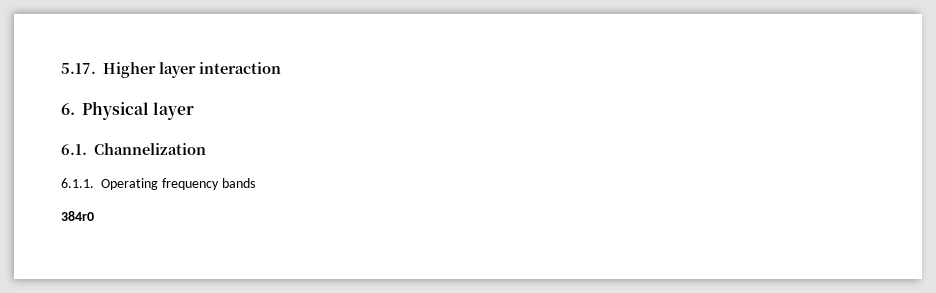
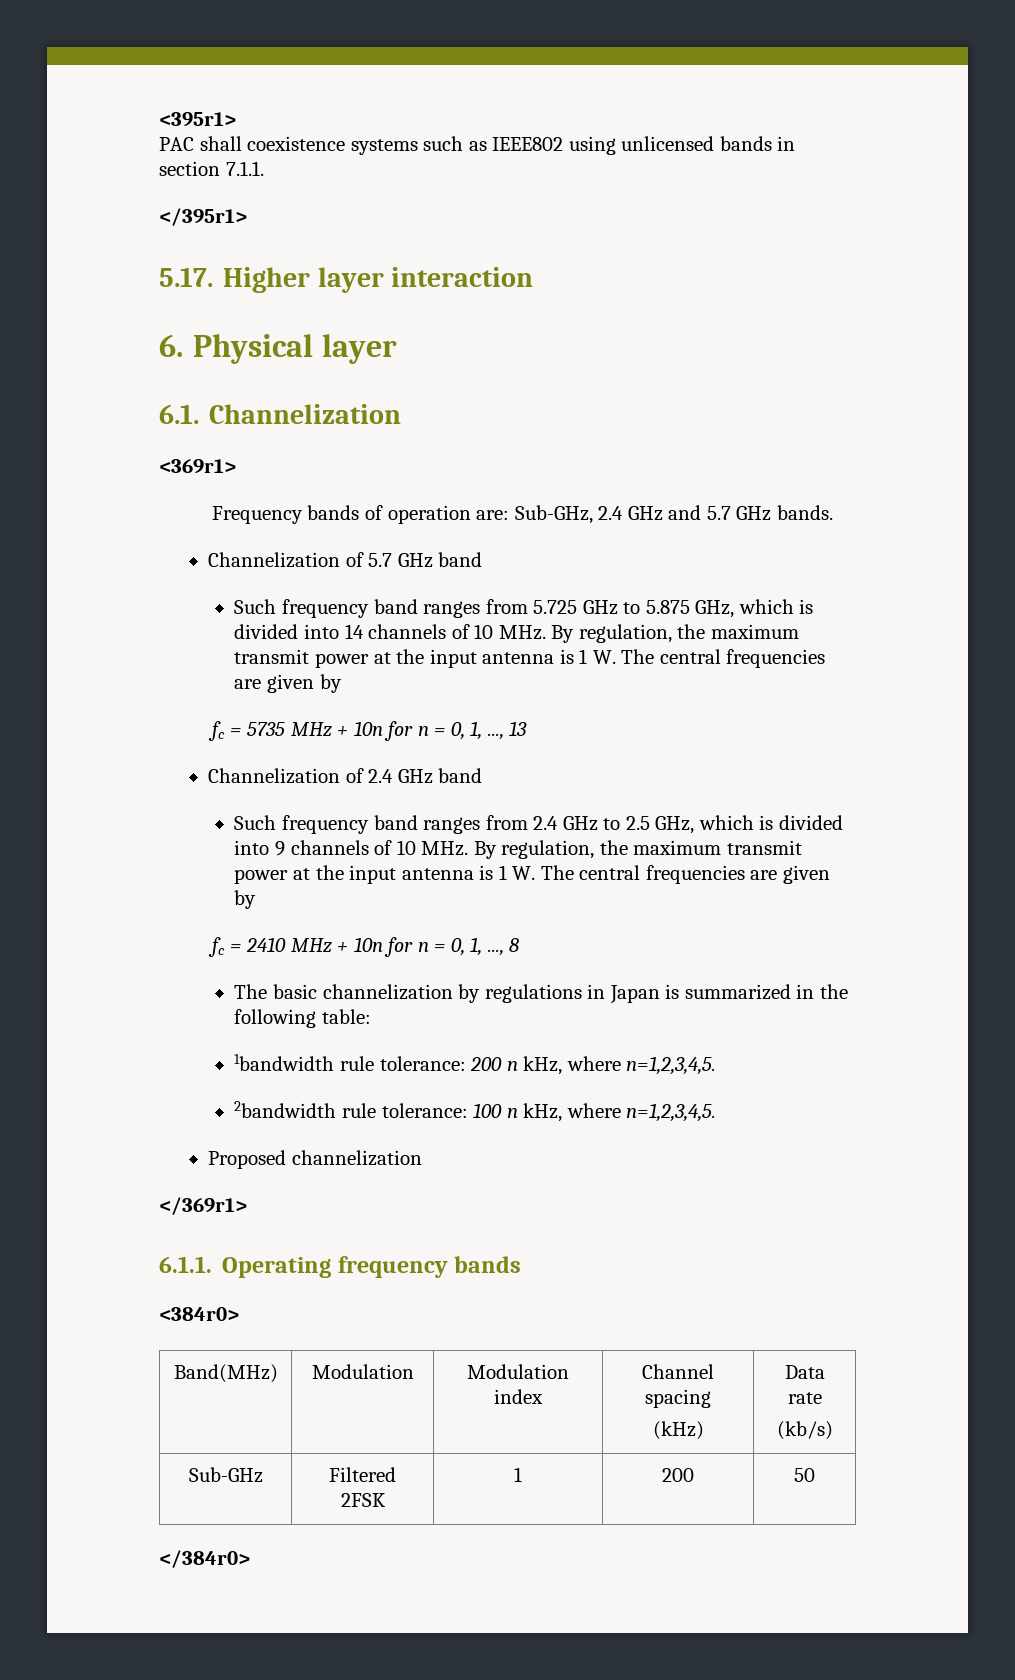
(61, 68) none -> [159,112,236,127] [159,136,796,155] [159,161,264,176] [159,208,247,226] <395r1> // PAC shall coexistence systems such as IEEE802 using unlicensed bands in section 7.1.1. // </395r1> //
[61,178,255,190] [61,211,94,221] 6.1.1. Operating frequency bands // 384r0 -> [159,459,236,474] [211,505,833,524] [208,552,483,568] [234,599,814,618] [234,624,799,643] [234,649,826,668] [234,674,342,693] [207,721,528,741] [208,768,483,784] [234,815,843,834] [234,840,802,859] [234,865,830,884] [234,890,257,909] [207,937,520,957] [234,984,848,1004] [234,1009,372,1028] [234,1054,717,1075] [234,1101,717,1122] [208,1150,422,1169] [159,1197,247,1215] [159,1256,522,1278] [159,1307,239,1321] [173,1364,278,1383] [311,1364,414,1379] [467,1364,569,1379] [494,1389,543,1404] [642,1364,714,1379] [645,1389,711,1408] [652,1421,704,1440] [784,1365,825,1379] [787,1392,822,1404] [776,1421,833,1440] [188,1467,263,1483] [329,1467,396,1482] [340,1493,386,1507] [514,1467,522,1482] [662,1468,694,1482] [794,1468,815,1482] [159,1550,250,1568] <369r1> // Frequency bands of operation are: Sub-GHz, 2.4 GHz and 5.7 GHz bands. // Channelization of 5.7 GHz band // Such frequency band ranges from 5.725 GHz to 5.875 GHz, which is divided into 14 channels of 10 MHz. By regulation, the maximum transmit power at the input antenna is 1 W. The central frequencies are given by // fc = 5735 MHz + 10n for n = 0, 1, ..., 13 // Channelization of 2.4 GHz band // Such frequency band ranges from 2.4 GHz to 2.5 GHz, which is divided into 9 channels of 10 MHz. By regulation, the maximum transmit power at the input antenna is 1 W. The central frequencies are given by // fc = 2410 MHz + 10n for n = 0, 1, ..., 8 // The basic channelization by regulations in Japan is summarized in the following table: // 1bandwidth rule tolerance: 200 n kHz, where n=1,2,3,4,5. // 2bandwidth rule tolerance: 100 n kHz, where n=1,2,3,4,5. // Proposed channelization // </369r1> // 6.1.1. Operating frequency bands // <384r0> // Band(MHz) | Modulation | Modulation index | Channel spacing // (kHz) | Data rate // (kb/s) // Sub-GHz | Filtered 2FSK | 1 | 200 | 50 // </384r0>

